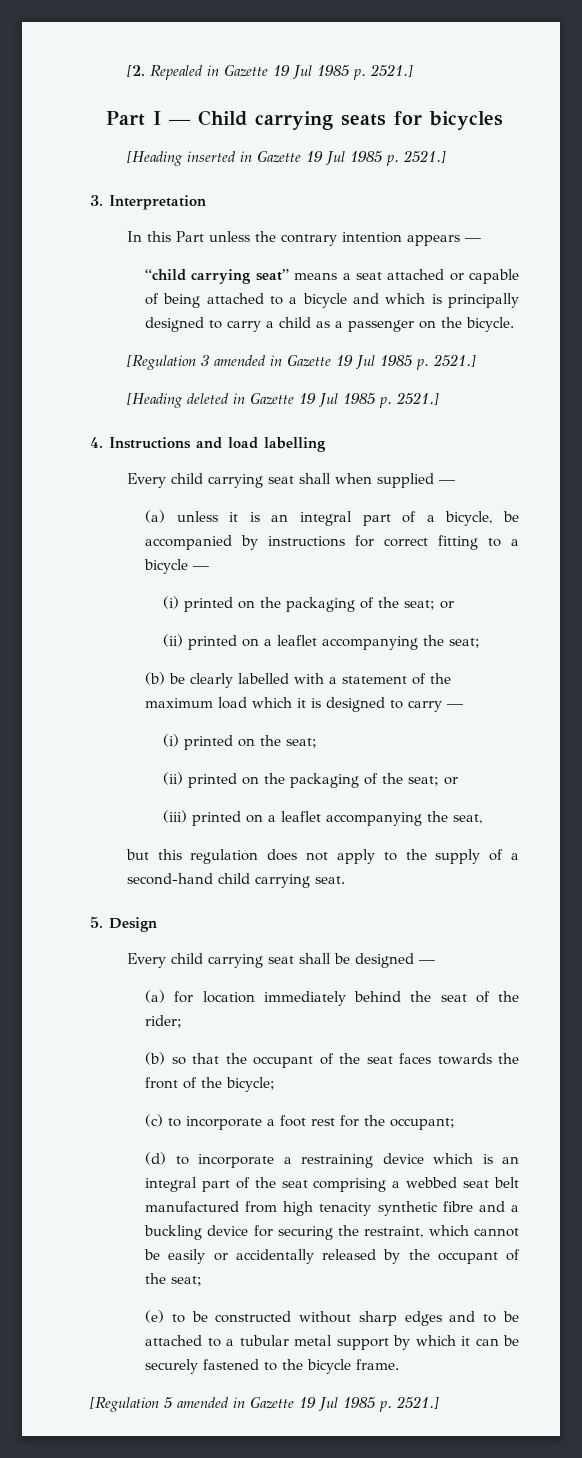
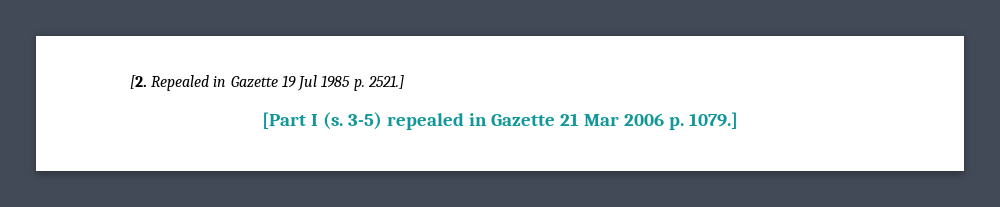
[106,110,503,130] [126,150,446,166] [90,195,206,210] [126,231,481,246] [145,269,519,284] [145,293,519,308] [145,317,515,332] [126,354,476,370] [126,392,439,408] [90,437,326,452] [126,473,455,488] [145,510,519,526] [145,535,519,550] [144,559,210,574] [163,596,455,612] [163,634,481,650] [145,672,452,688] [145,697,464,712] [163,734,318,750] [163,772,459,788] [163,810,483,826] [125,849,519,864] [126,873,345,888] [90,916,157,932] [126,953,435,968] [145,990,519,1006] [145,1015,183,1028] [145,1052,520,1068] [145,1077,276,1092] [145,1114,456,1130] [145,1152,519,1168] [145,1177,519,1192] [145,1201,519,1216] [144,1225,519,1240] [144,1249,520,1264] [145,1273,203,1286] [145,1310,519,1326] [145,1335,520,1350] [145,1359,400,1374] [90,1396,439,1412] Part I — Child carrying seats for bicycles // [Heading inserted in Gazette 19 Jul 1985 p. 2521.] // 3. Interpretation // In this Part unless the contrary intention appears — // “child carrying seat” means a seat attached or capable of being attached to a bicycle and which is principally designed to carry a child as a passenger on the bicycle. // [Regulation 3 amended in Gazette 19 Jul 1985 p. 2521.] // [Heading deleted in Gazette 19 Jul 1985 p. 2521.] // 4. Instructions and load labelling // Every child carrying seat shall when supplied — // (a) unless it is an integral part of a bicycle, be accompanied by instructions for correct fitting to a bicycle — // (i) printed on the packaging of the seat; or // (ii) printed on a leaflet accompanying the seat; // (b) be clearly labelled with a statement of the maximum load which it is designed to carry — // (i) printed on the seat; // (ii) printed on the packaging of the seat; or // (iii) printed on a leaflet accompanying the seat, // but this regulation does not apply to the supply of a second-hand child carrying seat. // 5. Design // Every child carrying seat shall be designed — // (a) for location immediately behind the seat of the rider; // (b) so that the occupant of the seat faces towards the front of the bicycle; // (c) to incorporate a foot rest for the occupant; // (d) to incorporate a restraining device which is an integral part of the seat comprising a webbed seat belt manufactured from high tenacity synthetic fibre and a buckling device for securing the restraint, which cannot be easily or accidentally released by the occupant of the seat; // (e) to be constructed without sharp edges and to be attached to a tubular metal support by which it can be securely fastened to the bicycle frame. // [Regulation 5 amended in Gazette 19 Jul 1985 p. 2521.] -> [262,112,738,130] [Part I (s. 3-5) repealed in Gazette 21 Mar 2006 p. 1079.]

